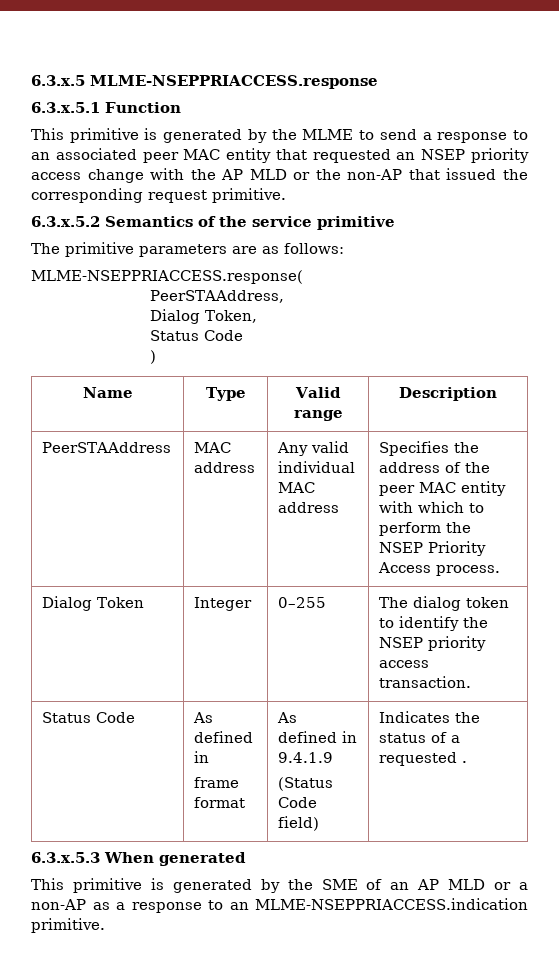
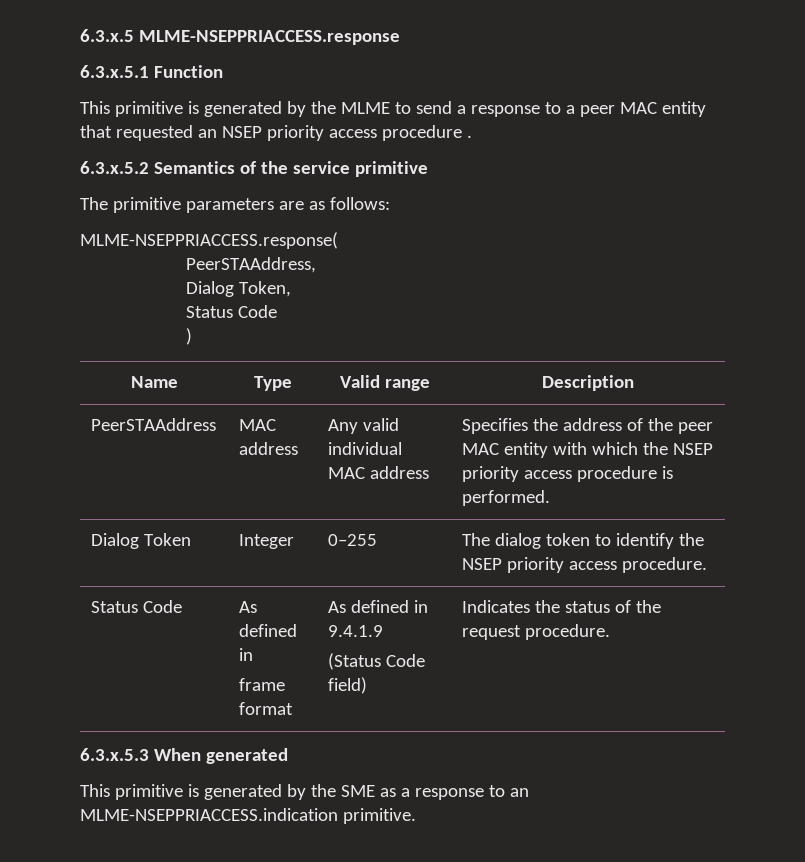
[31,148,137,160] an associated -> [565,105,575,114] a
[87,168,528,183] [31,188,286,203] change with the AP MLD or the non-AP that issued the corresponding request primitive. -> [381,125,472,141] procedure .
[469,503,485,513] [379,522,472,536] [379,541,487,556] [378,562,501,576] to perform the NSEP Priority Access process. -> [643,442,714,455] [462,466,674,482] [462,490,551,506] the NSEP priority access procedure is performed.
[379,676,472,688] transaction. -> [622,557,708,573] procedure.
[451,735,461,743] [379,752,468,766] a requested . -> [636,600,662,613] [462,624,611,640] the request procedure.
[366,879,529,890] [31,899,86,910] of an AP MLD or a non-AP -> (375, 791) none

